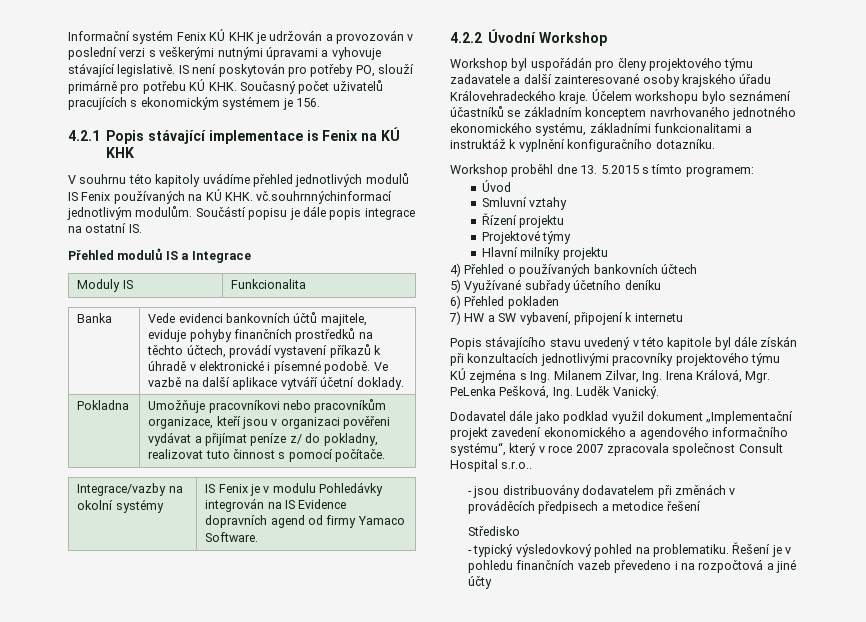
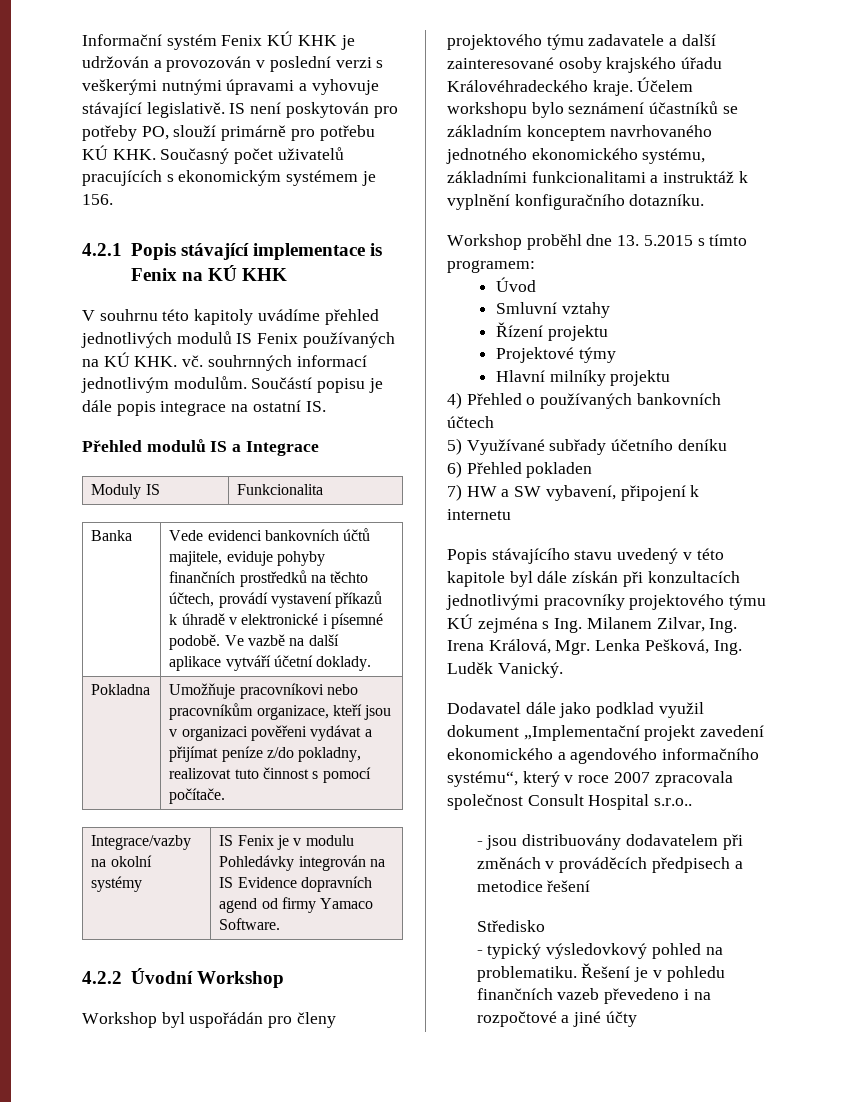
[256,191,393,204] vč.souhrnnýchinformací -> [182,355,367,371] vč. souhrnných informací
[289,433,321,444] z/ do -> [266,747,294,758] z/do
[450,90,556,101] Královehradeckého -> [447,80,588,92] Královéhradeckého
[450,386,496,396] PeLenka -> [595,639,641,651] Lenka
[698,559,764,573] rozpočtová -> [476,1011,557,1027] rozpočtové

